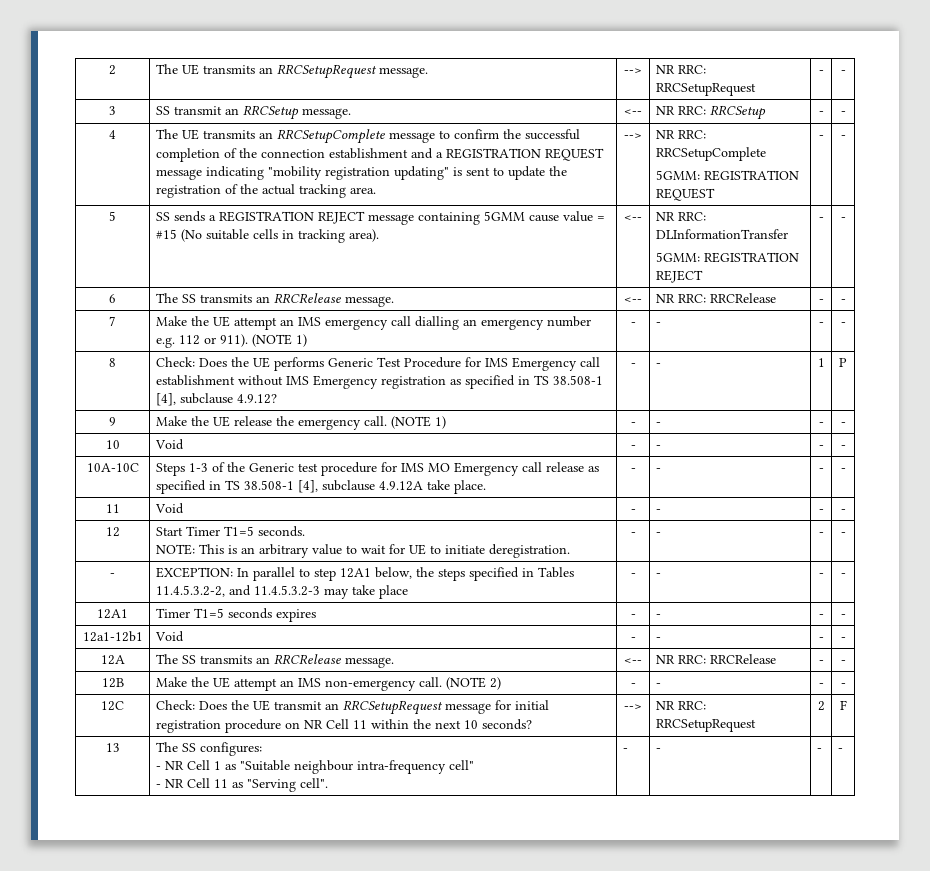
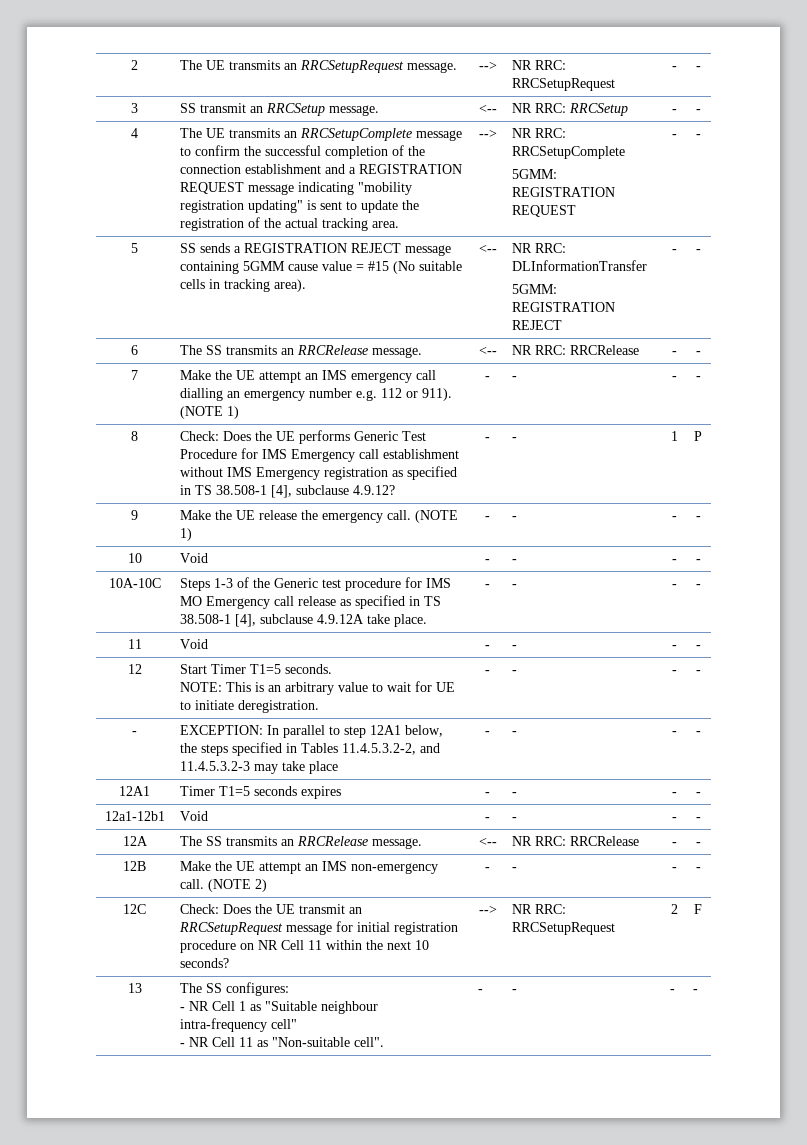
[246,779,296,792] "Serving -> [271,1037,350,1047] "Non-suitable

